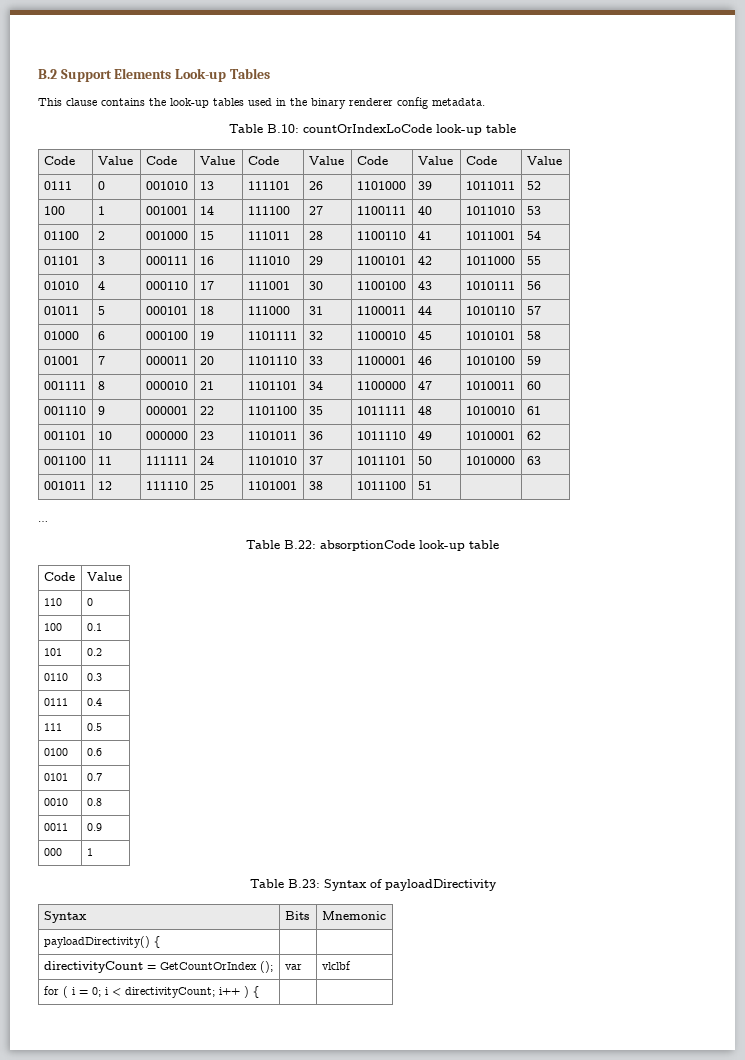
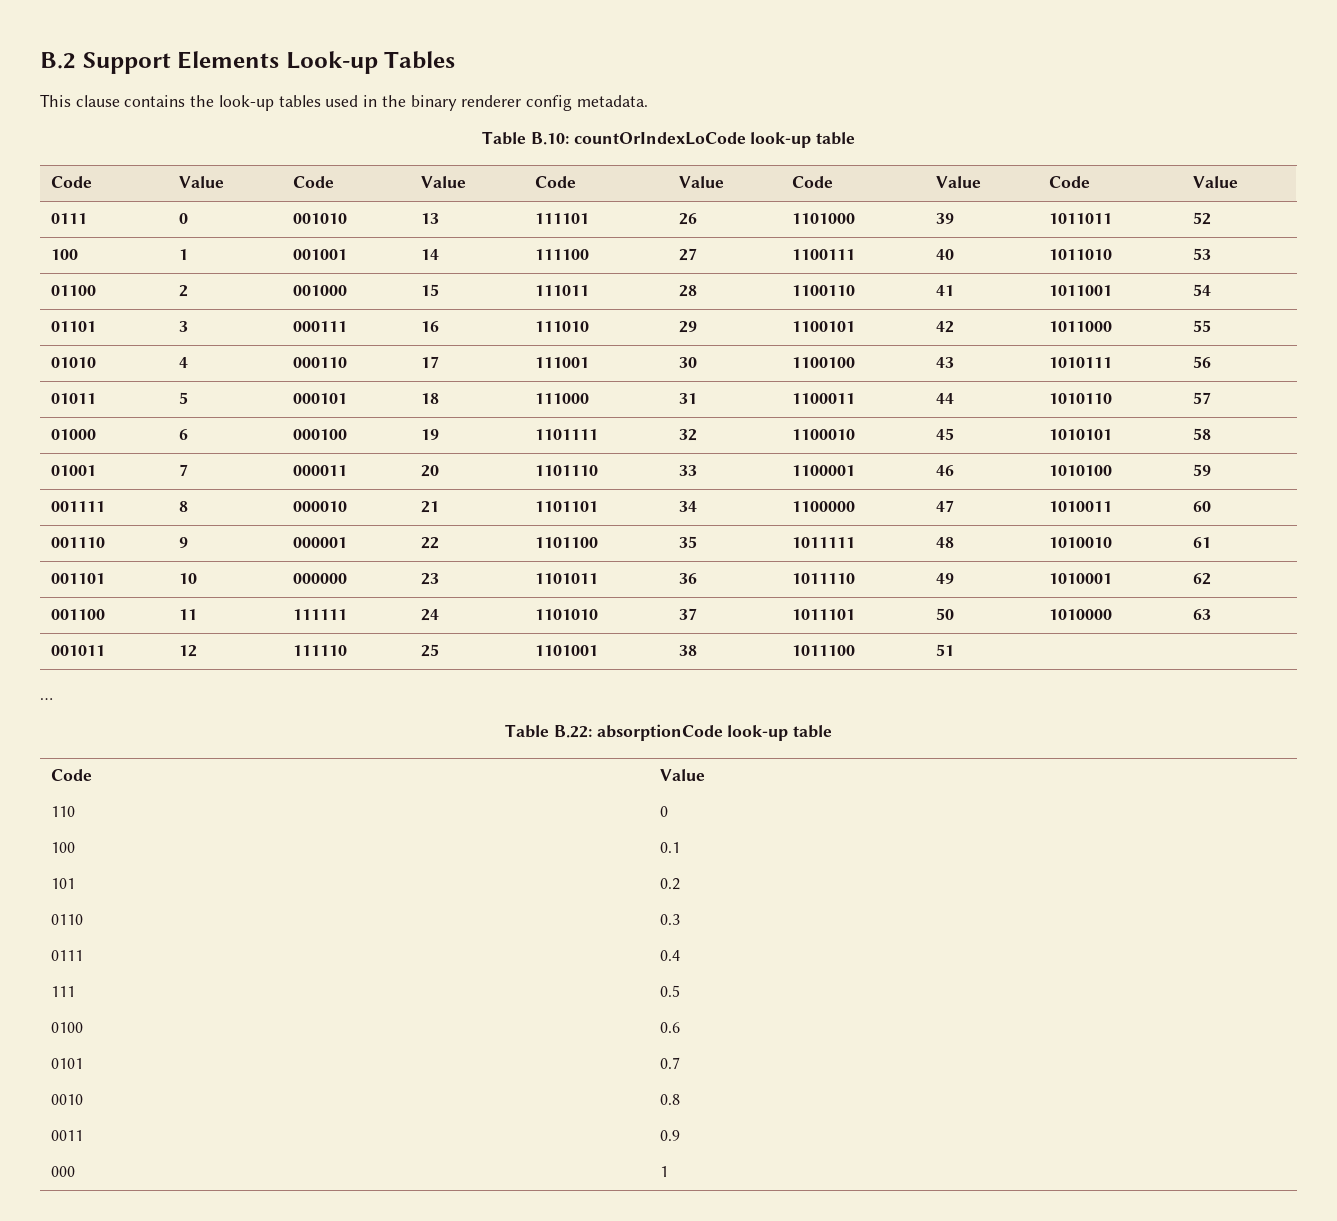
[249,879,497,891] [43,911,87,923] [284,911,309,920] [321,911,386,920] [43,936,160,948] [43,961,273,973] [284,964,302,970] [321,961,351,970] [43,986,259,998] // Table B.23: Syntax of payloadDirectivity // Syntax | Bits | Mnemonic // payloadDirectivity() { | | // directivityCount = GetCountOrIndex (); | var | vlclbf // for ( i = 0; i < directivityCount; i++ ) { | | -> (669, 1171) none

